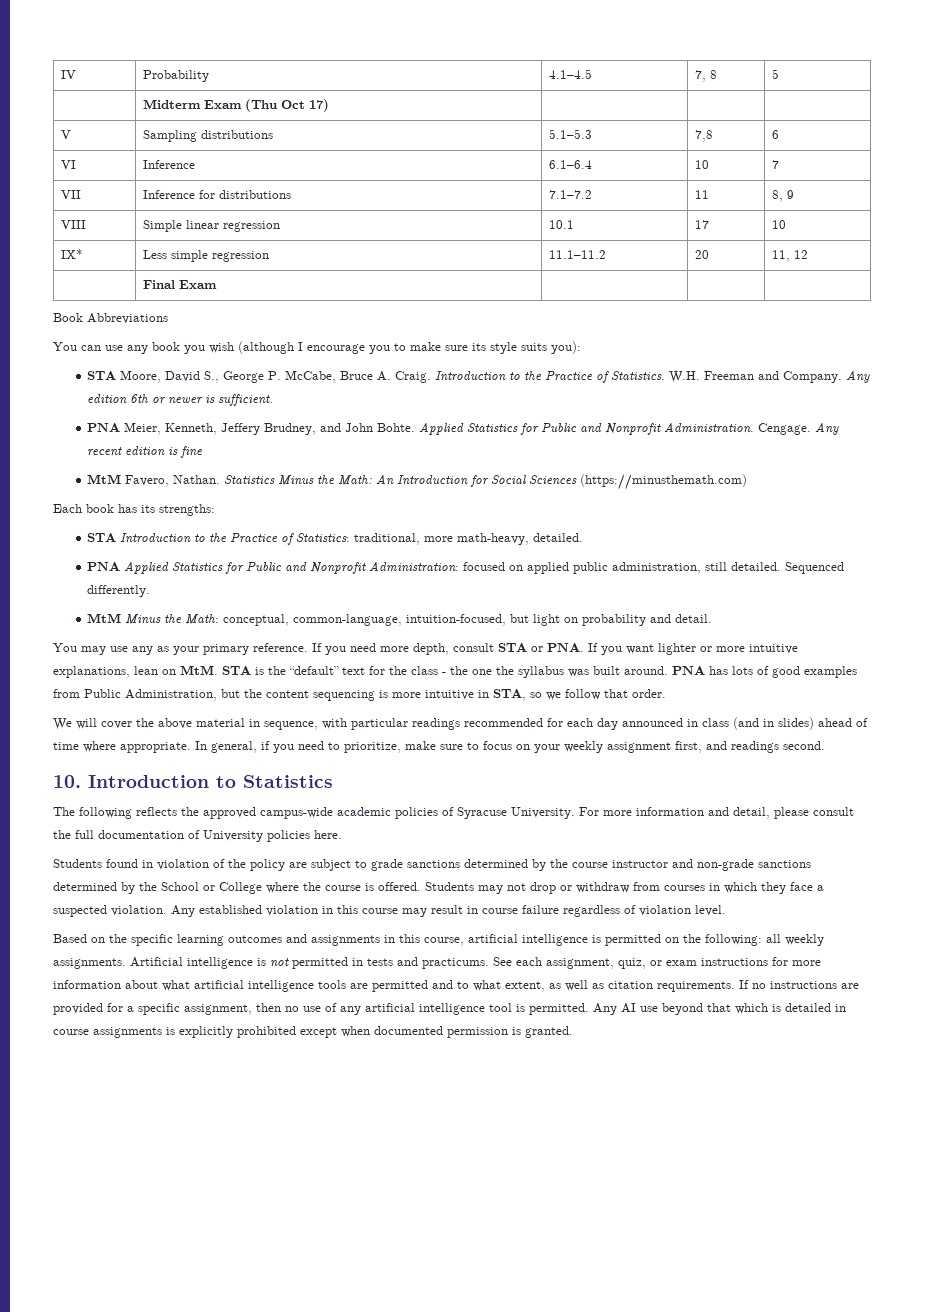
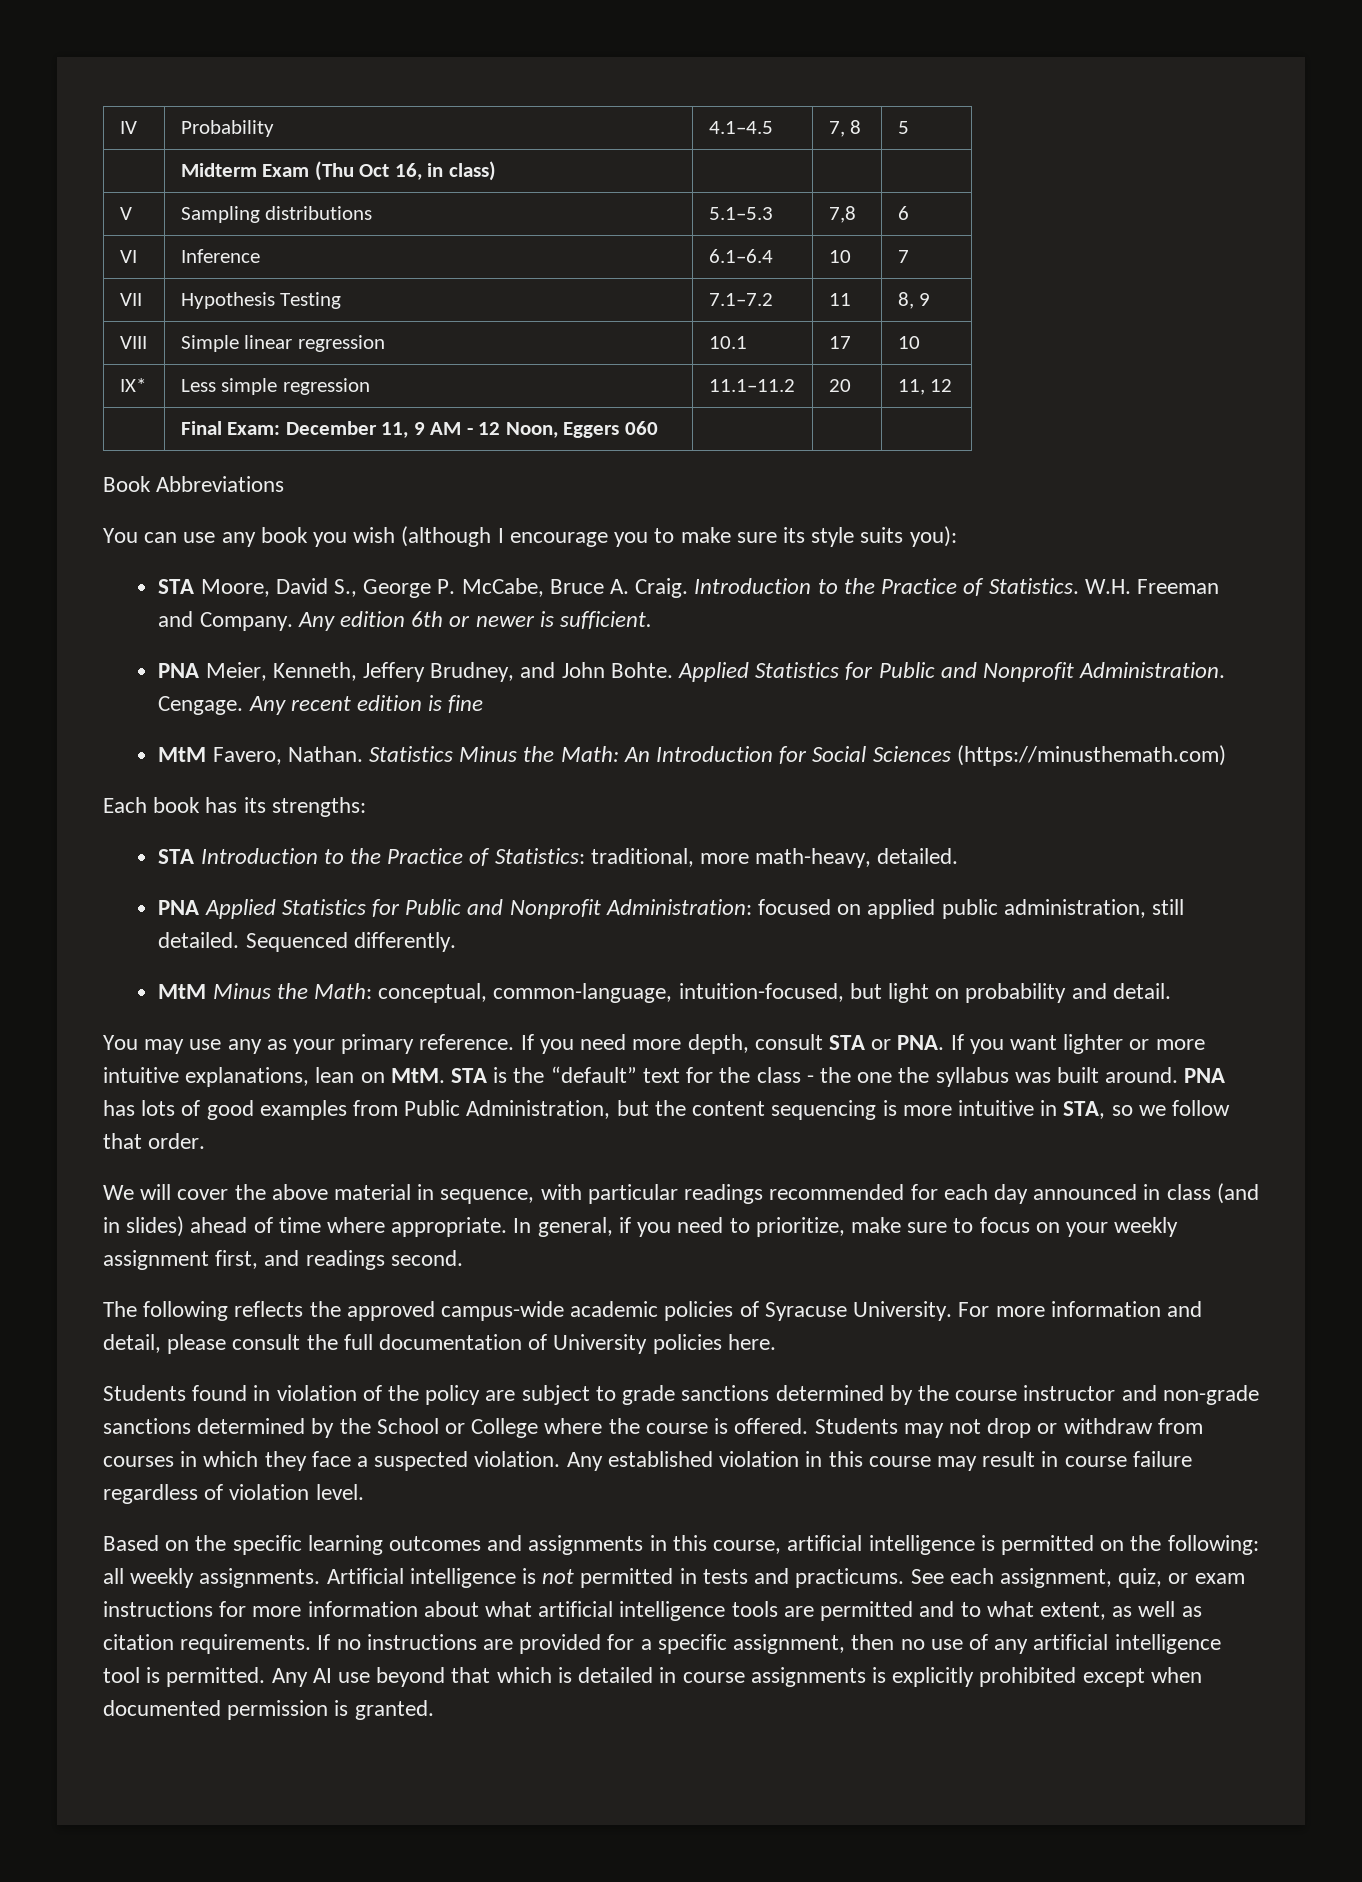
[308,99,329,112] 17) -> [394,161,496,181] 16, in class)
[142,190,291,199] Inference for distributions -> [180,292,342,309] Hypothesis Testing
[178,280,217,289] Exam -> [227,421,659,438] Exam: December 11, 9 AM - 12 Noon, Eggers 060
[53,775,333,788] // 10. Introduction to Statistics -> (463, 1258) none

